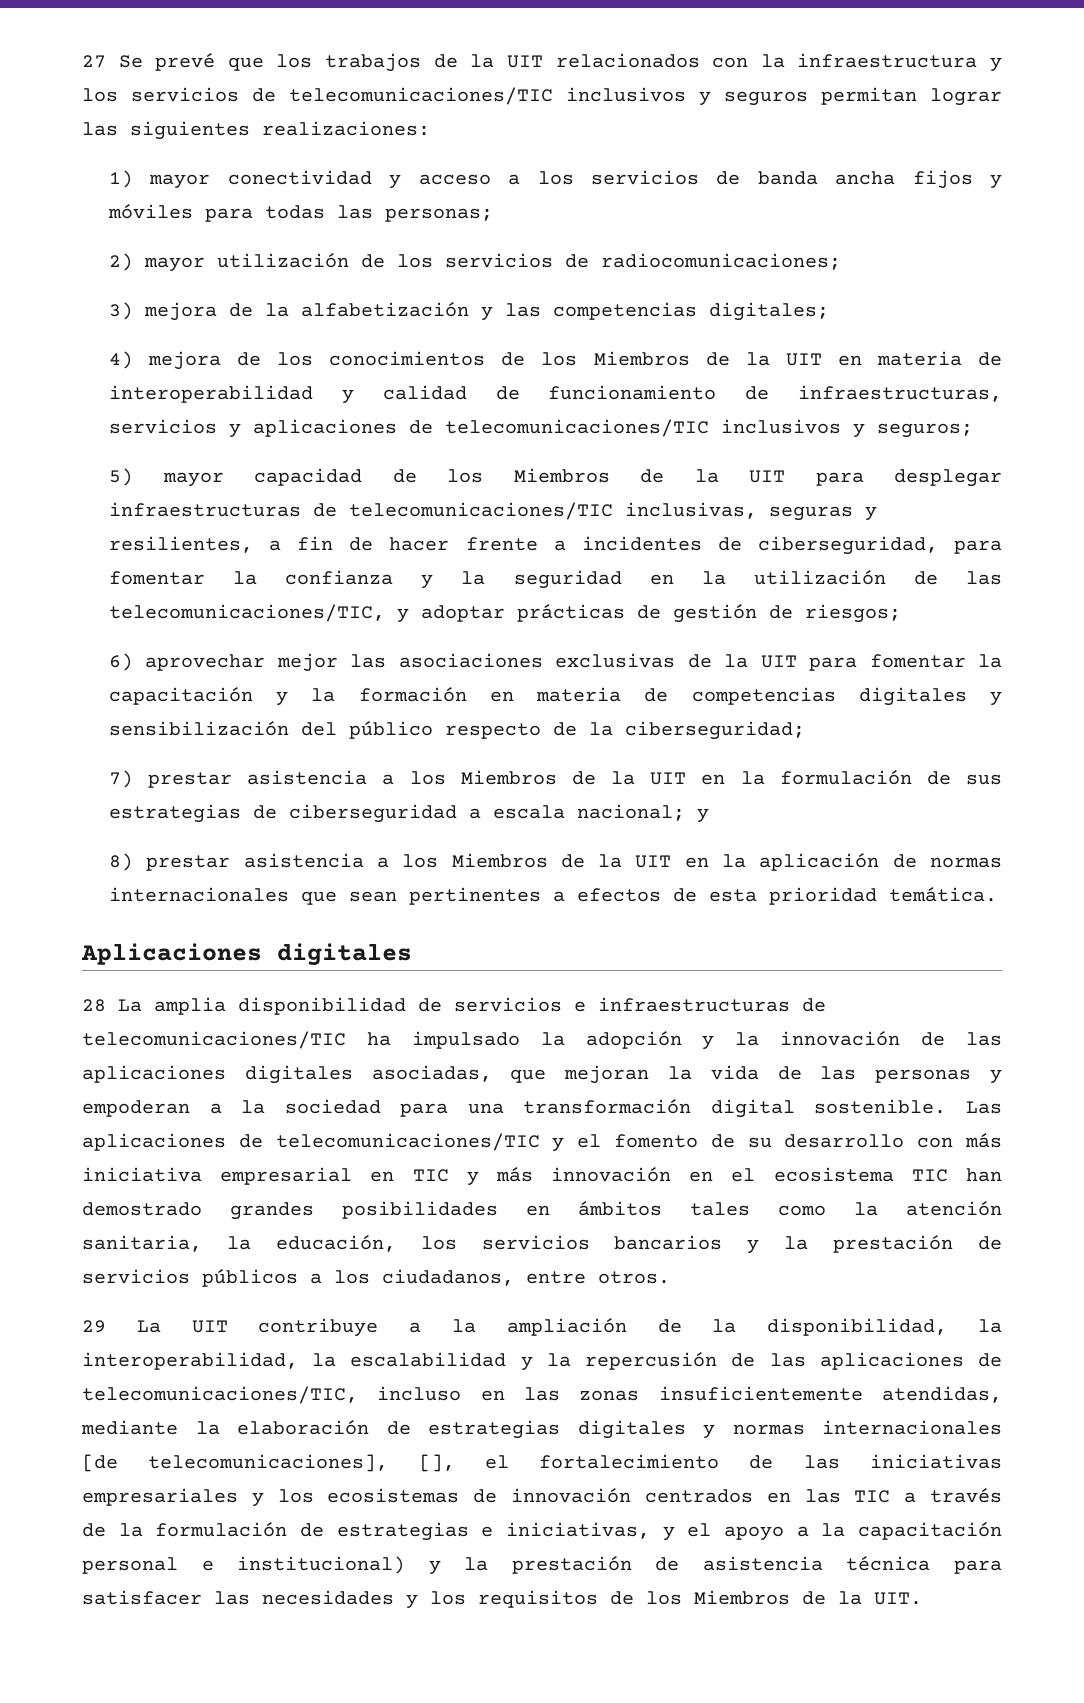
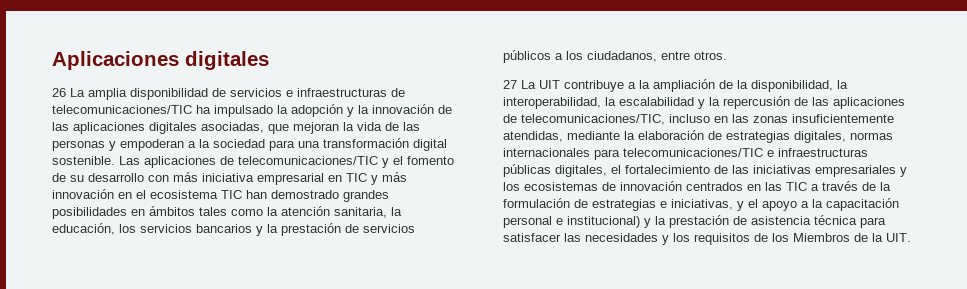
[82,53,1003,72] [82,87,1002,106] [82,121,430,140] [108,170,1003,189] [107,204,493,222] [108,253,841,272] [108,302,829,321] [108,351,1003,370] [108,385,1003,404] [108,419,973,438] [108,468,1002,487] [108,502,877,521] [108,536,1002,555] [108,570,1002,589] [108,604,901,623] [108,653,1002,672] [108,687,1003,706] [108,721,805,740] [108,770,1002,788] [108,804,709,823] [108,853,1002,871] [108,887,997,905] 27 Se prevé que los trabajos de la UIT relacionados con la infraestructura y los servicios de telecomunicaciones/TIC inclusivos y seguros permitan lograr las siguientes realizaciones: // 1) mayor conectividad y acceso a los servicios de banda ancha fijos y móviles para todas las personas; // 2) mayor utilización de los servicios de radiocomunicaciones; // 3) mejora de la alfabetización y las competencias digitales; // 4) mejora de los conocimientos de los Miembros de la UIT en materia de interoperabilidad y calidad de funcionamiento de infraestructuras, servicios y aplicaciones de telecomunicaciones/TIC inclusivos y seguros; // 5) mayor capacidad de los Miembros de la UIT para desplegar infraestructuras de telecomunicaciones/TIC inclusivas, seguras y resilientes, a fin de hacer frente a incidentes de ciberseguridad, para fomentar la confianza y la seguridad en la utilización de las telecomunicaciones/TIC, y adoptar prácticas de gestión de riesgos; // 6) aprovechar mejor las asociaciones exclusivas de la UIT para fomentar la capacitación y la formación en materia de competencias digitales y sensibilización del público respecto de la ciberseguridad; // 7) prestar asistencia a los Miembros de la UIT en la formulación de sus estrategias de ciberseguridad a escala nacional; y // 8) prestar asistencia a los Miembros de la UIT en la aplicación de normas internacionales que sean pertinentes a efectos de esta prioridad temática. // -> (52, 60) none
[82,999,106,1012] 28 -> [52,88,66,97] 26
[82,1320,106,1333] 29 -> [503,80,517,89] 27
[577,1420,1002,1439] [82,1454,455,1472] digitales y normas internacionales [de telecomunicaciones], [], -> [794,131,893,143] [503,148,868,160] [503,164,607,177] digitales, normas internacionales para telecomunicaciones/TIC e infraestructuras públicas digitales,

